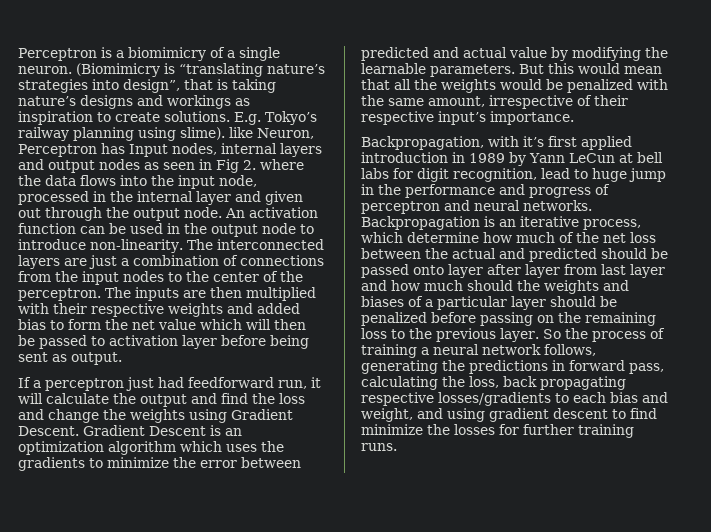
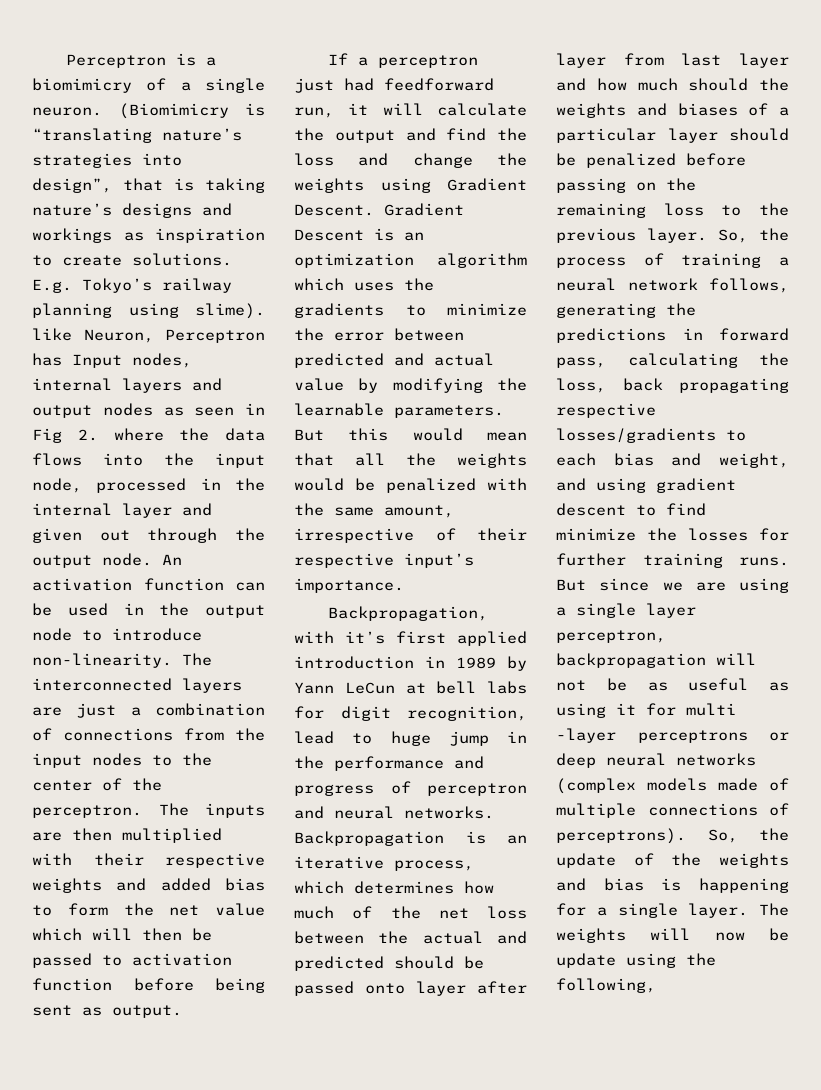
[182,335,217,349] layer -> [32,978,112,991] function
[407,232,479,243] determine -> [354,881,454,894] determines
[542,329,561,339] So -> [718,229,748,243] So,
(397, 447) none -> [556,578,789,593] [556,603,696,618] [556,630,666,643] [556,653,756,668] [556,678,789,691] [556,703,736,718] [556,728,789,743] [556,753,756,768] [556,778,789,794] [556,803,789,818] [556,828,789,844] [556,853,789,868] [556,878,789,893] [556,903,789,918] [556,928,789,943] [556,953,716,968] [556,978,656,993] But since we are using a single layer perceptron, backpropagation will not be as useful as using it for multi -layer perceptrons or deep neural networks (complex models made of multiple connections of perceptrons). So, the update of the weights and bias is happening for a single layer. The weights will now be update using the following,

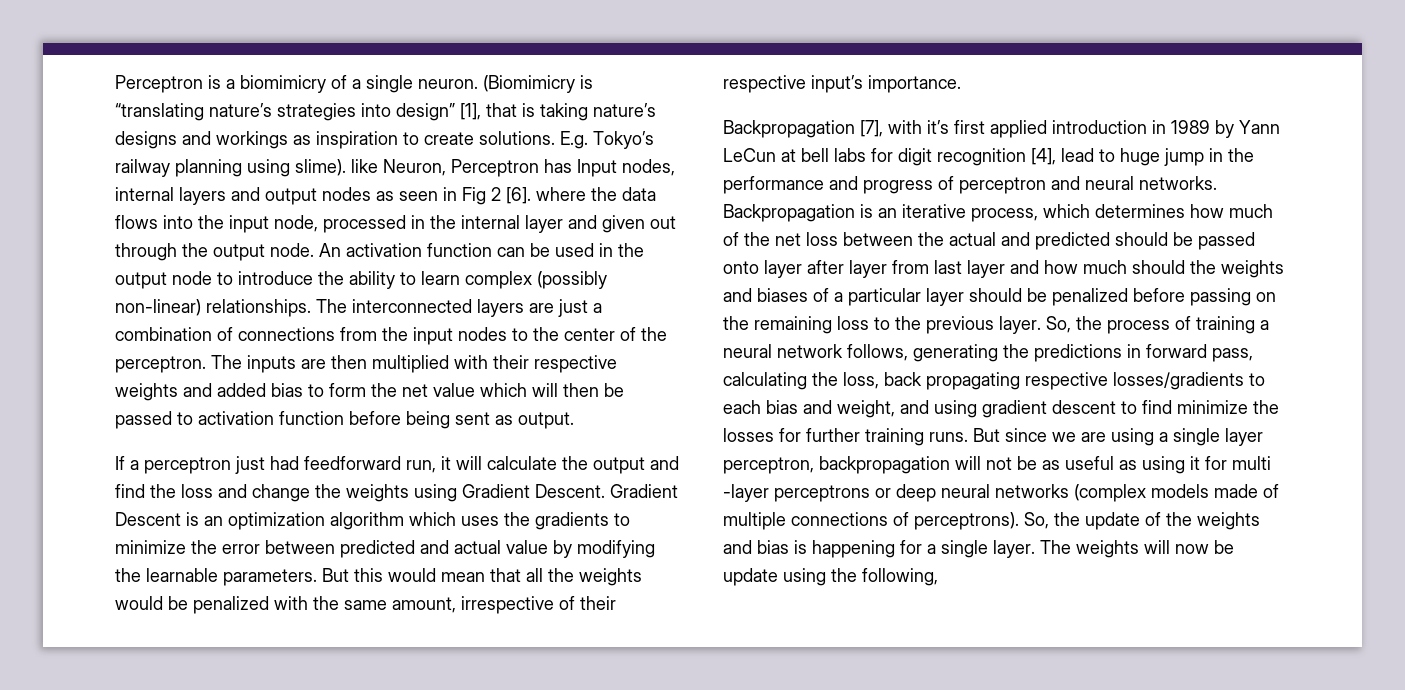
[32,178,112,193] design”, -> [396,103,481,121] design” [1],
[77,429,98,441] 2. -> [491,187,531,204] 2 [6].
[32,653,172,668] non-linearity. -> [318,271,607,289] [115,299,311,317] the ability to learn complex (possibly non-linear) relationships.
[328,606,489,621] Backpropagation, -> [723,120,883,138] Backpropagation [7],
[407,706,527,721] recognition, -> [937,148,1056,166] recognition [4],

